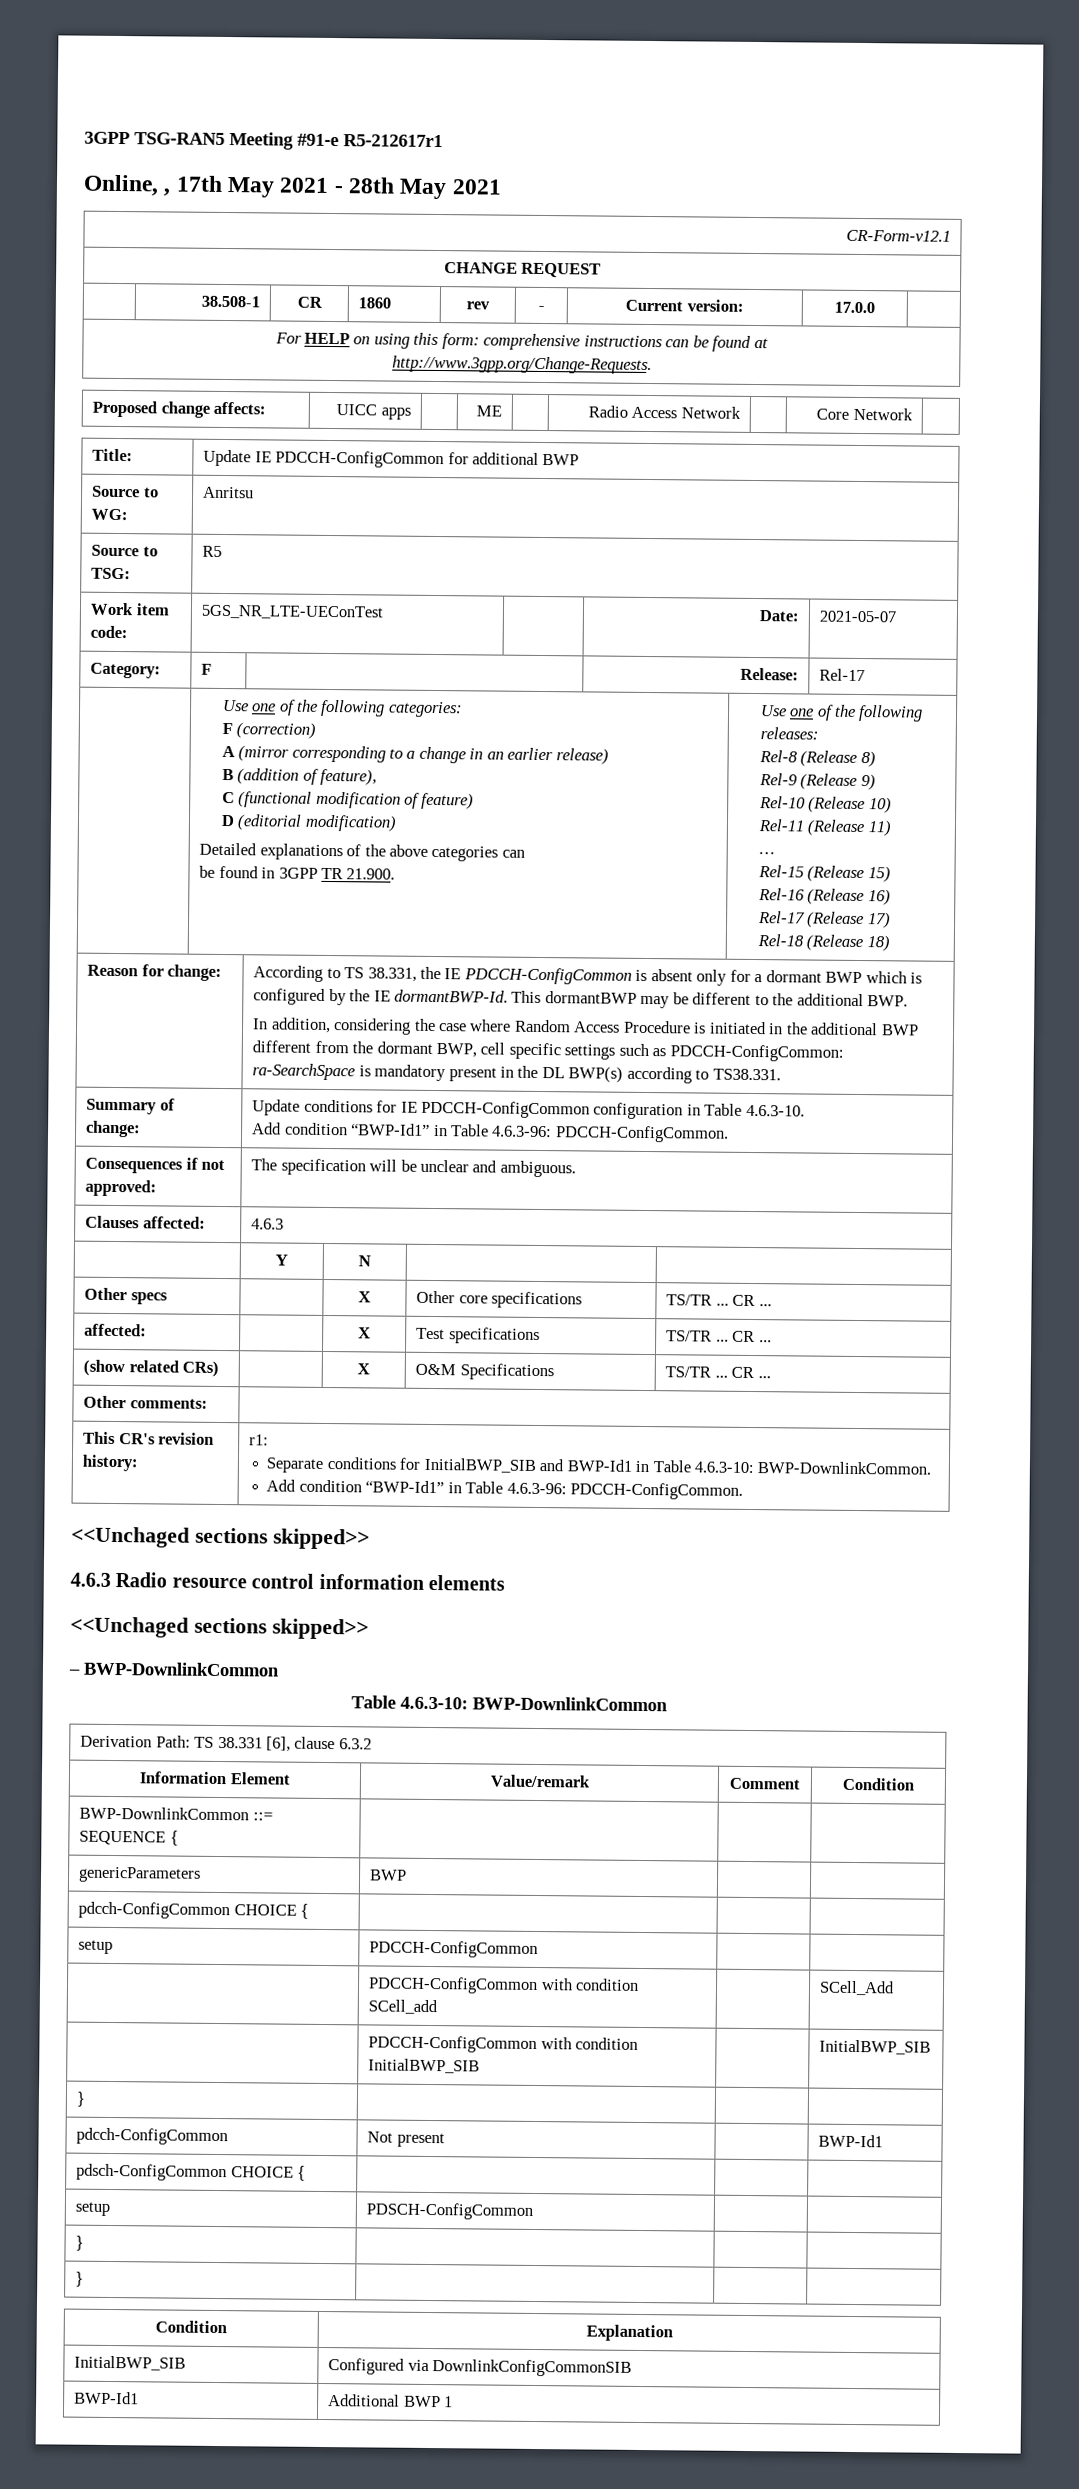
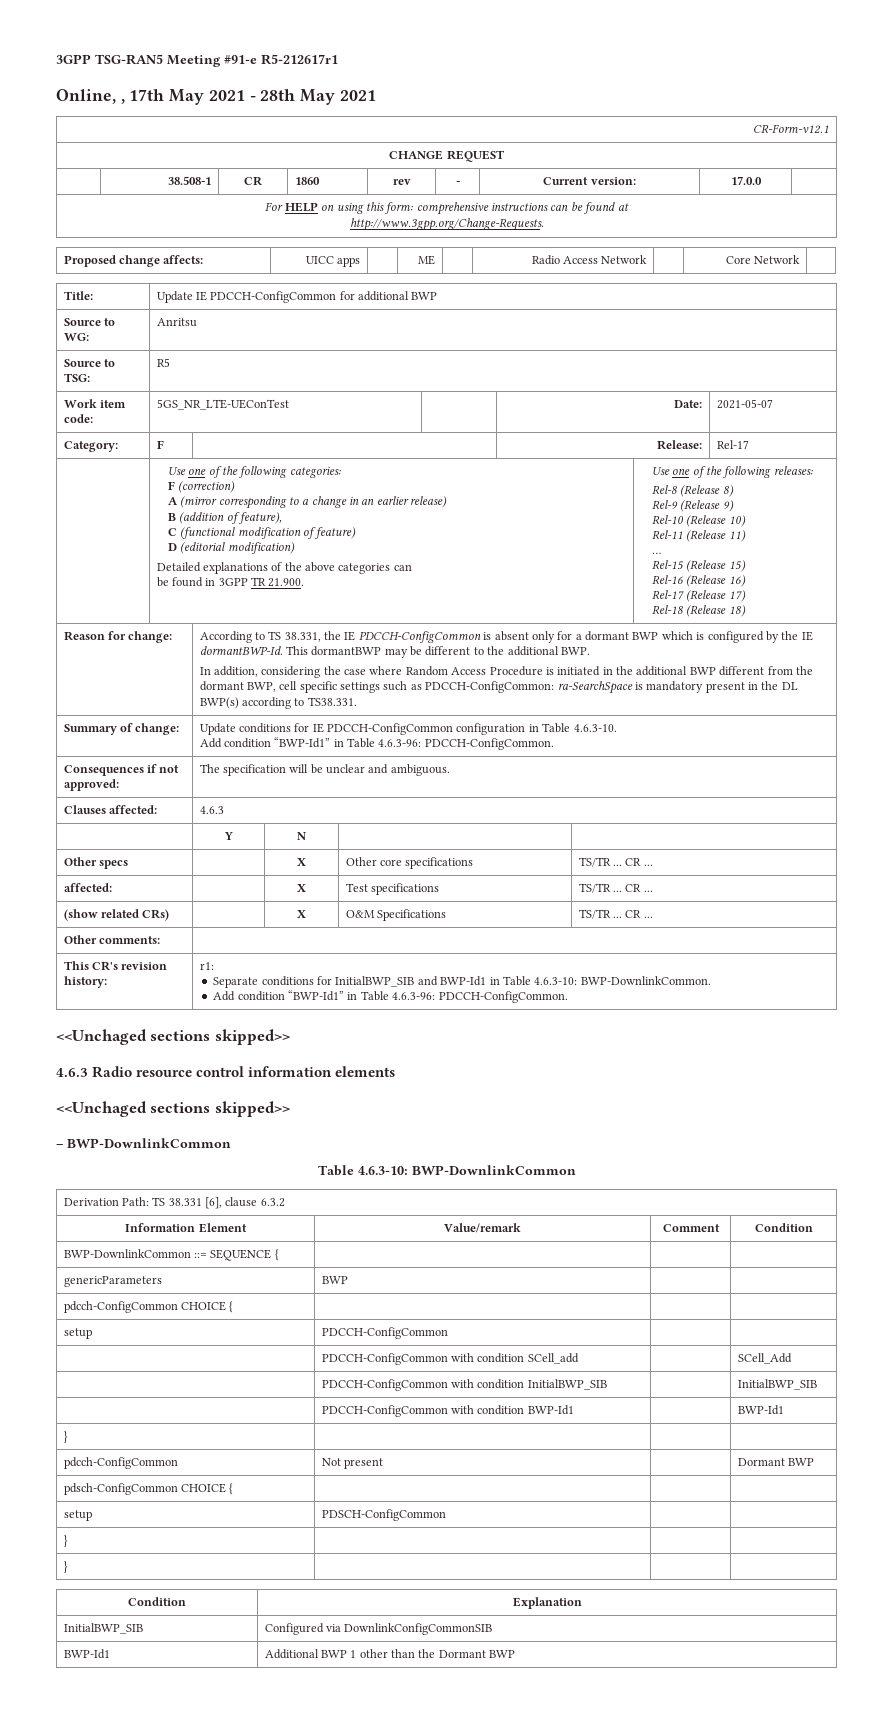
(932, 2047) none -> [321,1405,574,1417] [737,1405,784,1415] // | PDCCH-ConfigCommon with condition BWP-Id1 | | BWP-Id1
[818,2134,884,2148] BWP-Id1 -> [737,1458,814,1466] Dormant BWP
(454, 2402) none -> [359,1649,516,1658] other than the Dormant BWP

